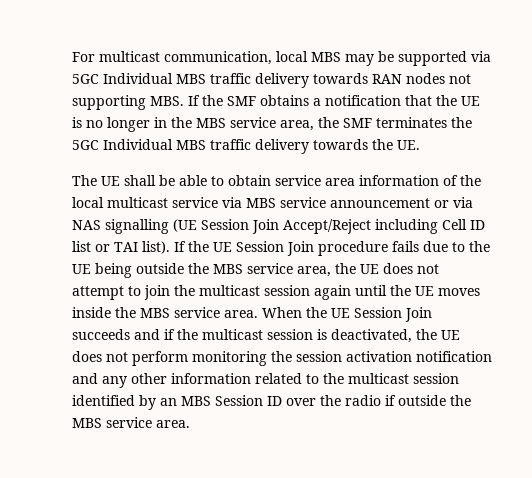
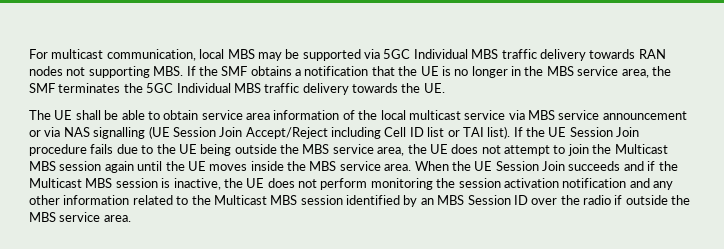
[199,285,260,296] multicast -> [614,144,668,154] [29,161,56,171] Multicast MBS
[202,329,263,340] multicast -> [29,178,113,188] Multicast MBS
[331,329,412,343] deactivated, -> [173,178,221,190] inactive,
[348,373,409,384] multicast -> [213,195,298,205] Multicast MBS

